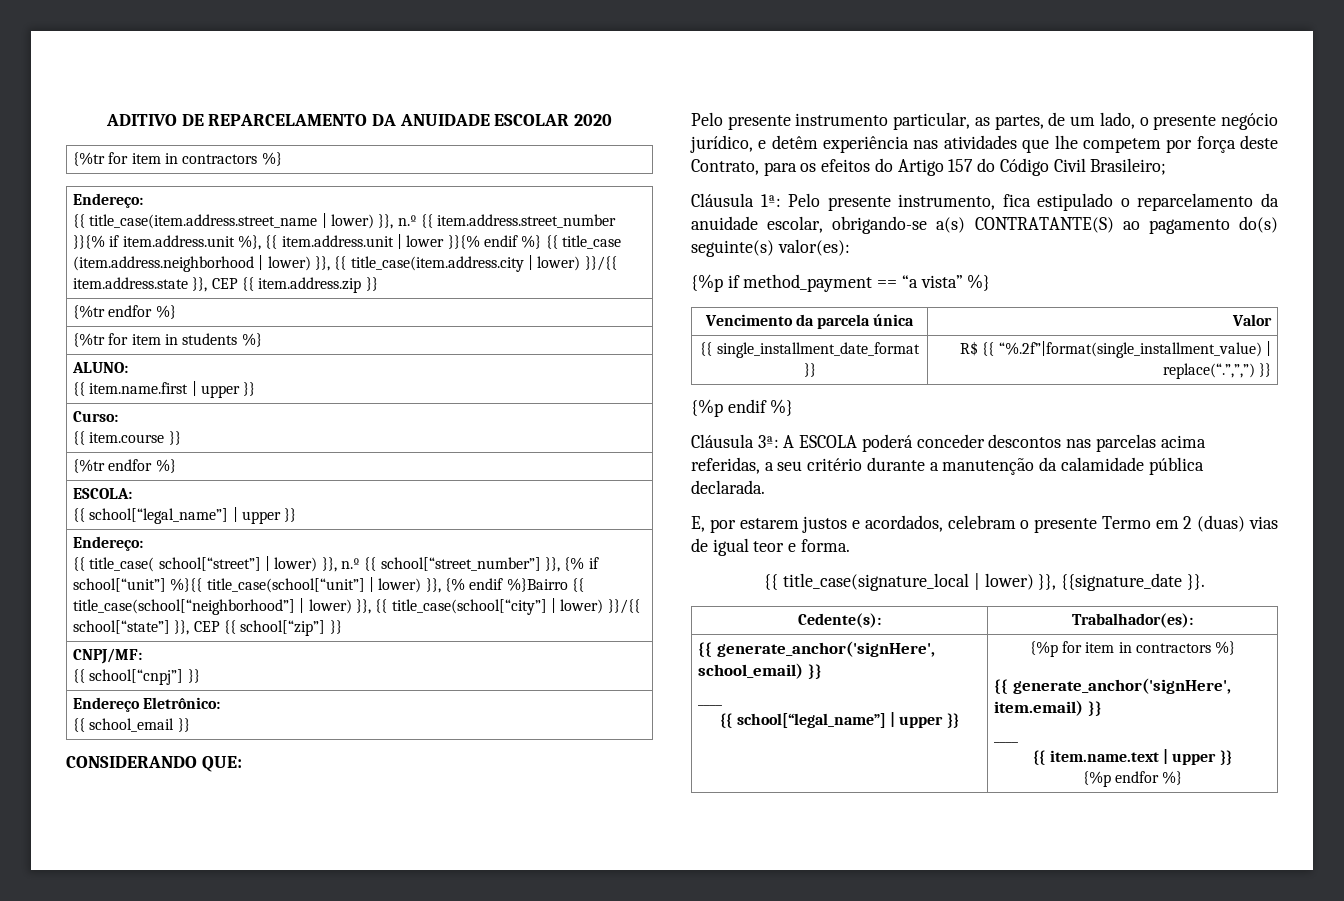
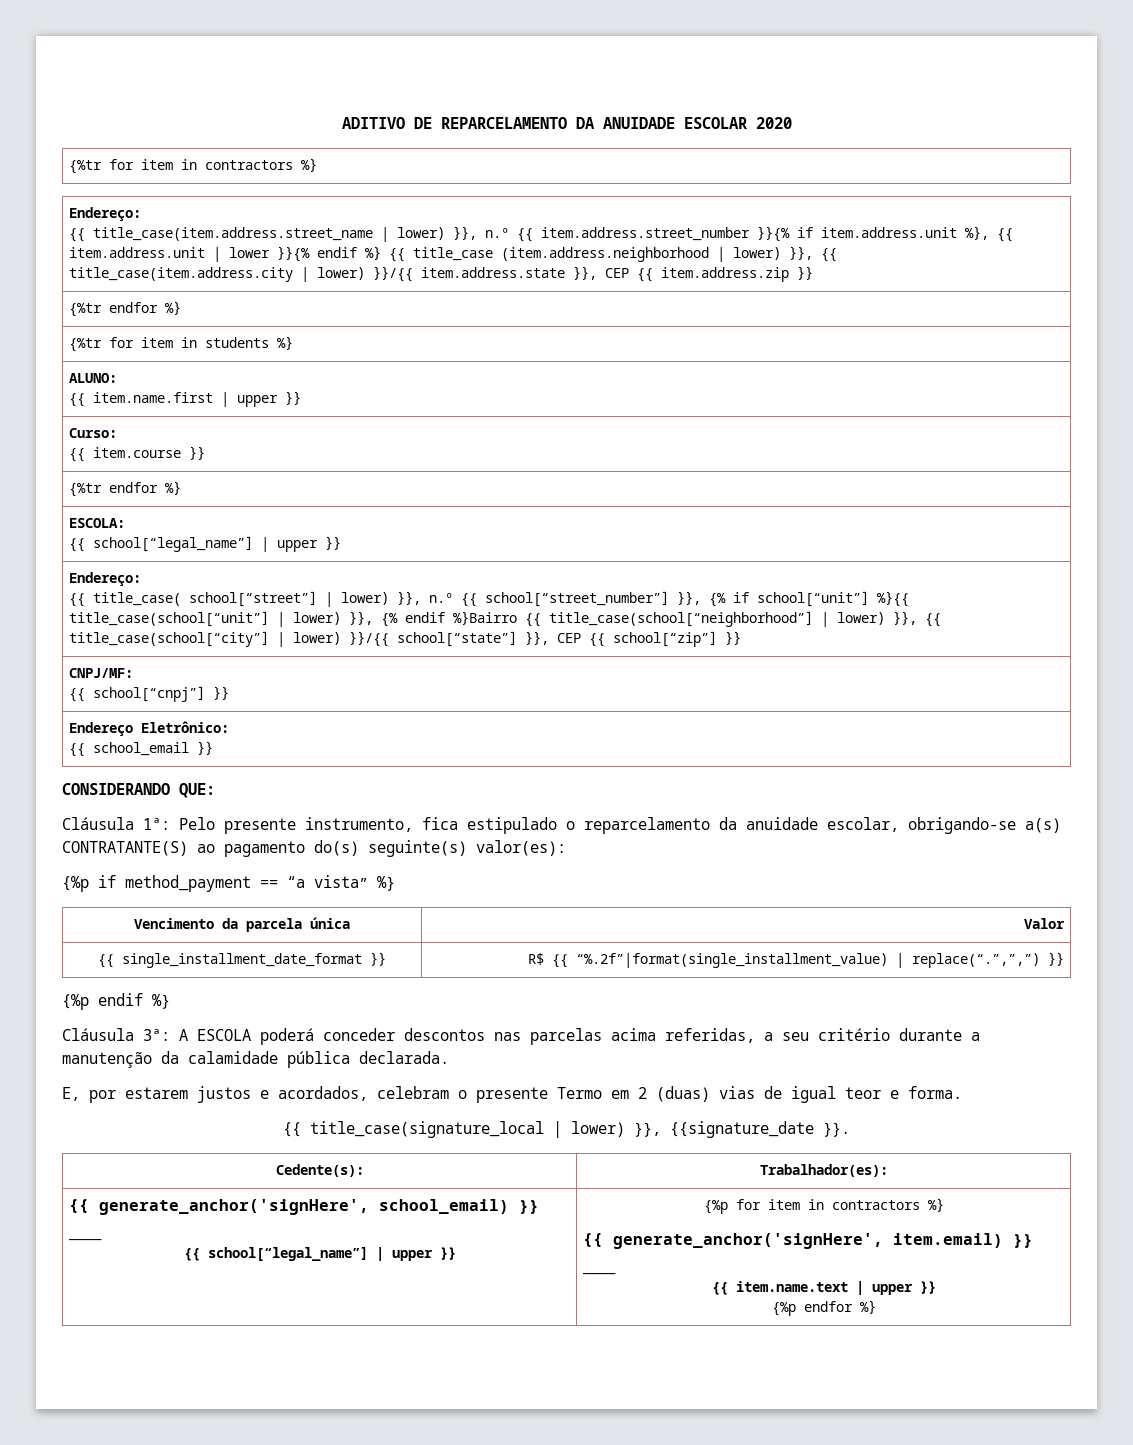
[691,112,1278,130] [690,135,1278,153] [691,158,1167,176] // Pelo presente instrumento particular, as partes, de um lado, o presente negócio jurídico, e detêm experiência nas atividades que lhe competem por força deste Contrato, para os efeitos do Artigo 157 do Código Civil Brasileiro; -> (215, 790) none

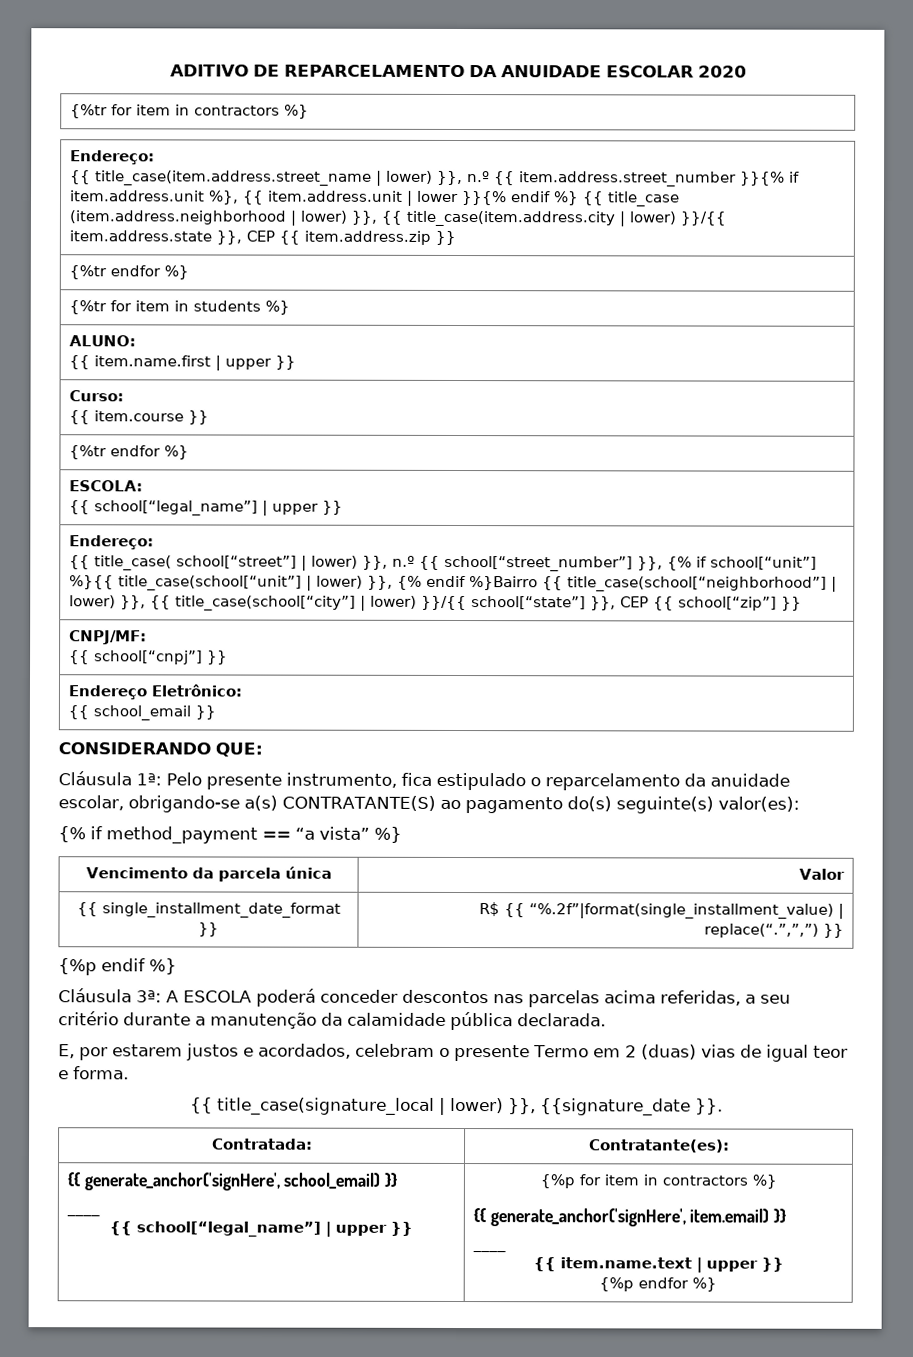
[62,876,89,892] {%p -> [58,826,86,843] {%
[275,1164,364,1177] [759,1164,888,1177] Cedente(s): | Trabalhador(es): -> [211,1138,313,1150] [588,1139,730,1153] Contratada: | Contratante(es):

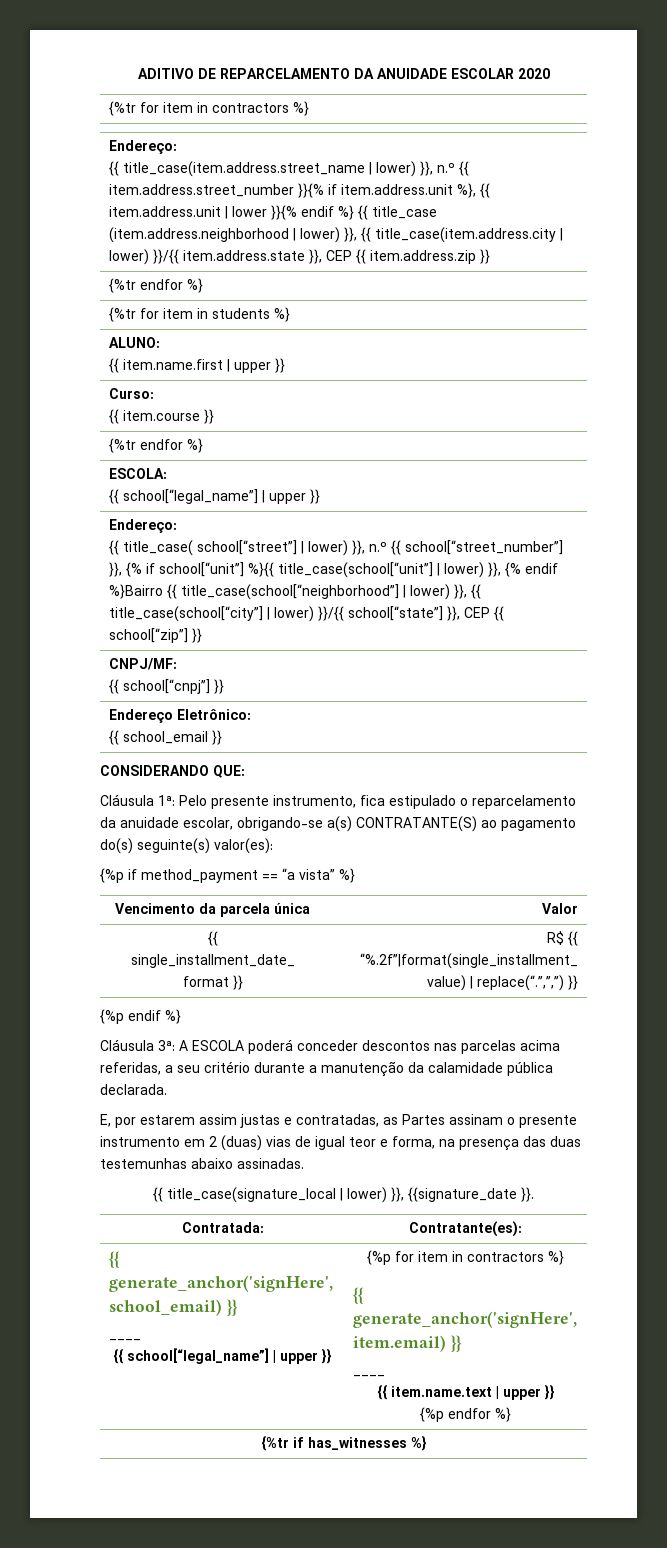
[58,826,86,843] {% -> [100,868,124,883] {%p
[186,1043,435,1061] justos e acordados, celebram -> [199,1114,503,1128] assim justas e contratadas, as Partes assinam
[533,1045,589,1058] Termo -> [100,1136,180,1147] instrumento
[73,1066,129,1080] forma. -> [392,1136,581,1151] [100,1158,304,1169] forma, na presença das duas testemunhas abaixo assinadas.
(717, 1284) none -> [260,1435,427,1451] // {%tr if has_witnesses %}

